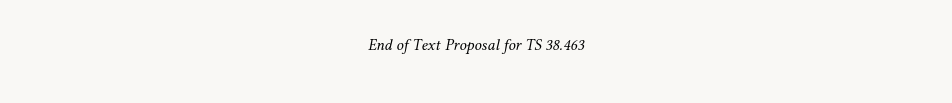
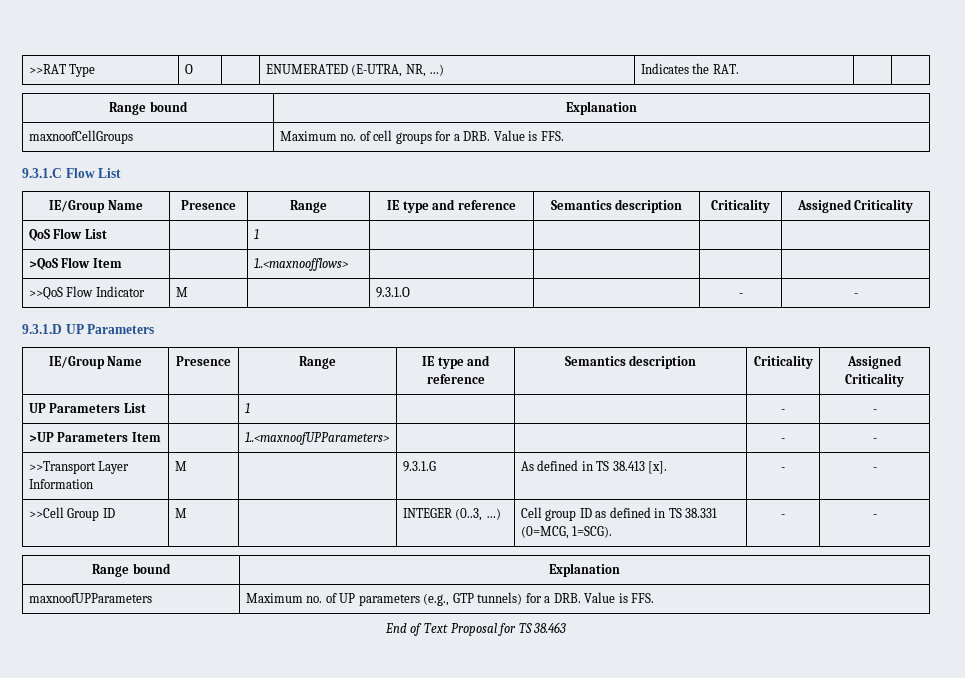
(367, 44) none -> [28,64,96,77] [184,64,193,74] [265,64,445,77] [640,63,739,74] [109,101,188,115] [566,101,637,115] [28,130,133,144] [279,130,564,144] [22,168,122,178] [49,200,143,213] [181,200,236,210] [290,200,327,213] [387,199,516,213] [550,199,683,213] [711,199,770,213] [796,199,914,213] [28,228,107,241] [253,229,259,239] [28,257,122,270] [253,258,349,271] [28,286,145,300] [175,287,188,297] [375,287,410,298] [738,293,743,297] [853,293,858,297] [22,324,155,334] [48,356,143,369] [176,356,231,366] [299,356,336,369] [421,355,491,369] [426,374,485,384] [564,355,697,369] [753,355,813,369] [847,355,902,369] [845,373,904,387] [28,403,146,413] [244,403,250,413] [781,409,785,413] [872,409,877,413] [28,432,161,442] [244,432,390,445] [781,438,785,442] [872,438,877,442] [28,461,130,474] [28,479,93,489] [174,461,187,471] [402,461,436,472] [520,460,668,474] [781,467,785,471] [872,467,877,471] [28,507,115,521] [174,508,187,518] [402,508,501,521] [520,507,718,521] [520,526,613,539] [781,514,785,518] [872,514,877,518] [92,563,171,577] [549,563,620,577] [28,593,152,603] [245,592,655,606] >>RAT Type | O | | ENUMERATED (E-UTRA, NR, …) | Indicates the RAT. | | // Range bound | Explanation // maxnoofCellGroups | Maximum no. of cell groups for a DRB. Value is FFS. // 9.3.1.C Flow List // IE/Group Name | Presence | Range | IE type and reference | Semantics description | Criticality | Assigned Criticality // QoS Flow List | | 1 | | | | // >QoS Flow Item | | 1..<maxnoofflows> | | | | // >>QoS Flow Indicator | M | | 9.3.1.O | | - | - // 9.3.1.D UP Parameters // IE/Group Name | Presence | Range | IE type and reference | Semantics description | Criticality | Assigned Criticality // UP Parameters List | | 1 | | | - | - // >UP Parameters Item | | 1..<maxnoofUPParameters> | | | - | - // >>Transport Layer Information | M | | 9.3.1.G | As defined in TS 38.413 [x]. | - | - // >>Cell Group ID | M | | INTEGER (0..3, …) | Cell group ID as defined in TS 38.331 (0=MCG, 1=SCG). | - | - // Range bound | Explanation // maxnoofUPParameters | Maximum no. of UP parameters (e.g., GTP tunnels) for a DRB. Value is FFS. //

